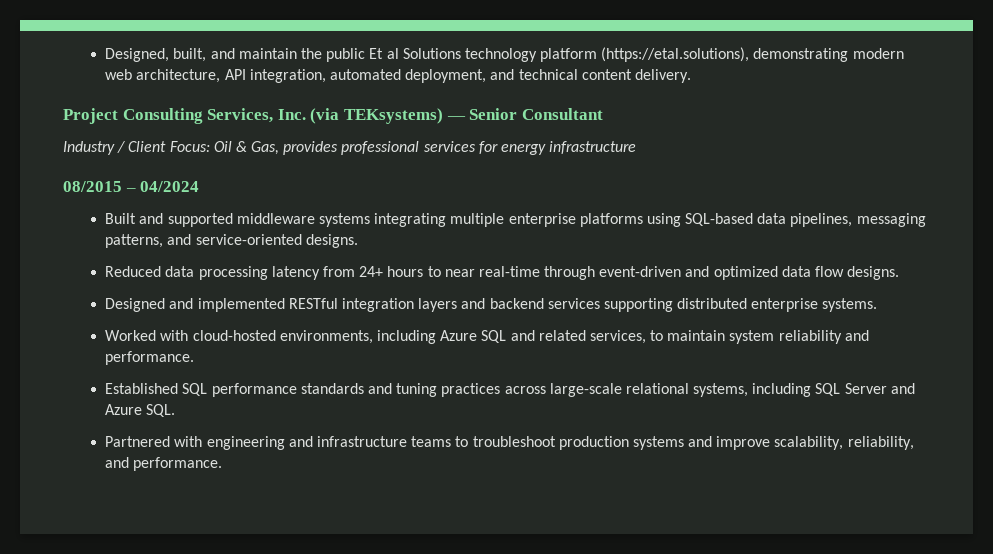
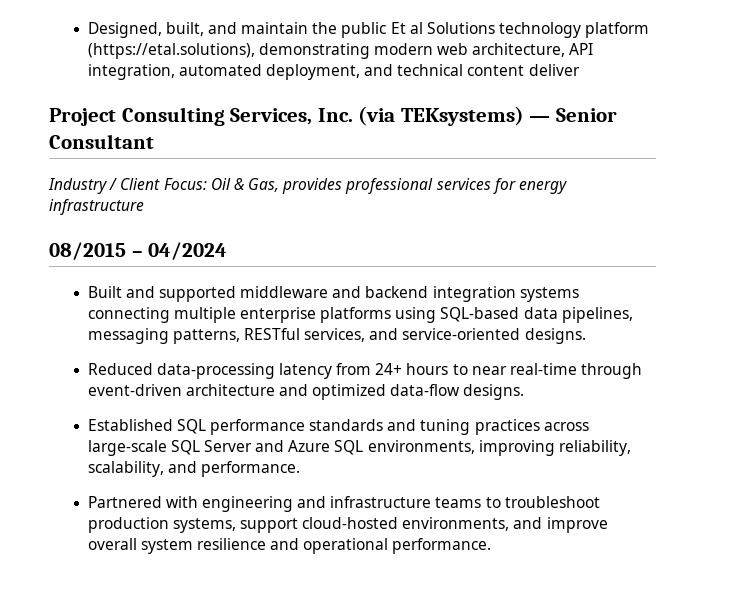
[634,69,691,83] delivery. -> [528,64,580,76] deliver
[318,213,447,227] systems integrating -> [332,286,579,302] [87,307,170,323] and backend integration systems connecting
(164, 241) none -> [243,328,366,342] RESTful services,
[165,266,268,280] data processing -> [156,363,275,379] data-processing
(682, 271) none -> [185,384,275,396] architecture
[781,266,900,280] [105,298,878,312] [105,330,869,344] [105,351,195,365] data flow designs. // Designed and implemented RESTful integration layers and backend services supporting distributed enterprise systems. // Worked with cloud-hosted environments, including Azure SQL and related services, to maintain system reliability and performance. -> [390,384,525,400] data-flow designs.
[625,383,812,397] relational systems, including -> (167, 448) none
[146,404,176,417] SQL. -> [334,440,631,456] [87,461,300,477] SQL environments, improving reliability, scalability, and performance.
[632,436,914,450] [105,457,130,468] systems and improve scalability, reliability, and -> [172,517,608,533] [87,538,389,554] systems, support cloud-hosted environments, and improve overall system resilience and operational

